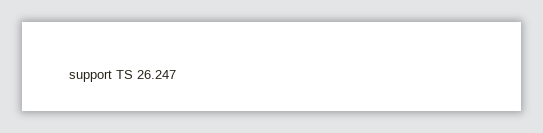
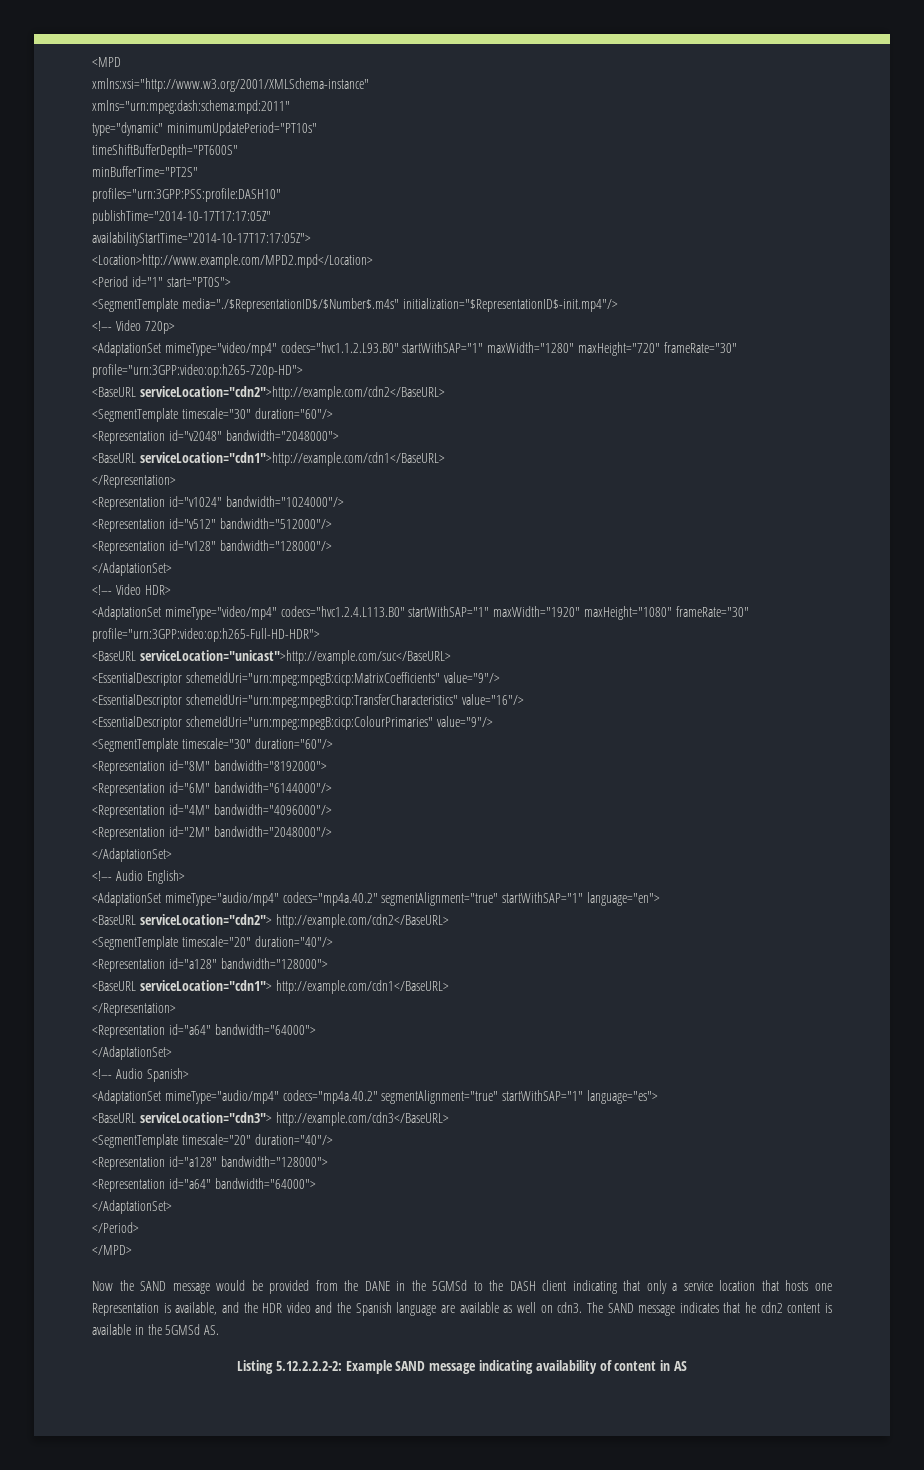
[69,70,176,82] support TS 26.247 -> [92,57,121,67] [92,78,369,92] [92,100,290,114] [92,122,317,136] [92,144,238,158] [92,166,198,177] [92,188,281,202] [92,210,271,224] [92,232,311,246] [92,254,373,268] [92,276,231,287] [92,298,618,312] [92,320,175,334] [92,342,737,356] [92,364,303,378] [92,386,445,400] [92,408,333,422] [92,430,339,444] [92,452,445,466] [92,475,176,488] [92,496,344,510] [92,518,332,532] [92,540,332,554] [92,562,172,576] [92,584,171,595] [92,606,749,620] [92,628,320,642] [92,650,451,664] [92,672,500,686] [92,694,524,708] [92,716,493,730] [92,738,333,752] [92,760,327,774] [92,782,332,796] [92,804,332,818] [92,826,332,840] [92,848,172,862] [92,870,185,884] [92,892,660,906] [92,914,449,928] [92,936,333,950] [92,958,328,972] [92,980,449,994] [92,1003,176,1016] [92,1024,316,1038] [92,1046,172,1060] [92,1068,189,1082] [92,1090,658,1104] [92,1112,449,1126] [92,1134,333,1148] [92,1156,328,1170] [92,1178,316,1192] [92,1200,172,1214] [92,1222,139,1233] [92,1245,132,1255] [92,1280,832,1294] [92,1302,832,1316] [92,1324,220,1335] [237,1360,687,1374] <MPD // xmlns:xsi="http://www.w3.org/2001/XMLSchema-instance" // xmlns="urn:mpeg:dash:schema:mpd:2011" // type="dynamic" minimumUpdatePeriod="PT10s" // timeShiftBufferDepth="PT600S" // minBufferTime="PT2S" // profiles="urn:3GPP:PSS:profile:DASH10" // publishTime="2014-10-17T17:17:05Z" // availabilityStartTime="2014-10-17T17:17:05Z"> // <Location>http://www.example.com/MPD2.mpd</Location> // <Period id="1" start="PT0S"> // <SegmentTemplate media="./$RepresentationID$/$Number$.m4s" initialization="$RepresentationID$-init.mp4"/> // <!–- Video 720p> // <AdaptationSet mimeType="video/mp4" codecs="hvc1.1.2.L93.B0" startWithSAP="1" maxWidth="1280" maxHeight="720" frameRate="30" profile="urn:3GPP:video:op:h265-720p-HD"> // <BaseURL serviceLocation="cdn2">http://example.com/cdn2</BaseURL> // <SegmentTemplate timescale="30" duration="60"/> // <Representation id="v2048" bandwidth="2048000"> // <BaseURL serviceLocation="cdn1">http://example.com/cdn1</BaseURL> // </Representation> // <Representation id="v1024" bandwidth="1024000"/> // <Representation id="v512" bandwidth="512000"/> // <Representation id="v128" bandwidth="128000"/> // </AdaptationSet> // <!–- Video HDR> // <AdaptationSet mimeType="video/mp4" codecs="hvc1.2.4.L113.B0" startWithSAP="1" maxWidth="1920" maxHeight="1080" frameRate="30" profile="urn:3GPP:video:op:h265-Full-HD-HDR"> // <BaseURL serviceLocation="unicast">http://example.com/suc</BaseURL> // <EssentialDescriptor schemeIdUri="urn:mpeg:mpegB:cicp:MatrixCoefficients" value="9"/> // <EssentialDescriptor schemeIdUri="urn:mpeg:mpegB:cicp:TransferCharacteristics" value="16"/> // <EssentialDescriptor schemeIdUri="urn:mpeg:mpegB:cicp:ColourPrimaries" value="9"/> // <SegmentTemplate timescale="30" duration="60"/> // <Representation id="8M" bandwidth="8192000"> // <Representation id="6M" bandwidth="6144000"/> // <Representation id="4M" bandwidth="4096000"/> // <Representation id="2M" bandwidth="2048000"/> // </AdaptationSet> // <!–- Audio English> // <AdaptationSet mimeType="audio/mp4" codecs="mp4a.40.2" segmentAlignment="true" startWithSAP="1" language="en"> // <BaseURL serviceLocation="cdn2"> http://example.com/cdn2</BaseURL> // <SegmentTemplate timescale="20" duration="40"/> // <Representation id="a128" bandwidth="128000"> // <BaseURL serviceLocation="cdn1"> http://example.com/cdn1</BaseURL> // </Representation> // <Representation id="a64" bandwidth="64000"> // </AdaptationSet> // <!–- Audio Spanish> // <AdaptationSet mimeType="audio/mp4" codecs="mp4a.40.2" segmentAlignment="true" startWithSAP="1" language="es"> // <BaseURL serviceLocation="cdn3"> http://example.com/cdn3</BaseURL> // <SegmentTemplate timescale="20" duration="40"/> // <Representation id="a128" bandwidth="128000"> // <Representation id="a64" bandwidth="64000"> // </AdaptationSet> // </Period> // </MPD> // Now the SAND message would be provided from the DANE in the 5GMSd to the DASH client indicating that only a service location that hosts one Representation is available, and the HDR video and the Spanish language are available as well on cdn3. The SAND message indicates that he cdn2 content is available in the 5GMSd AS. // Listing 5.12.2.2.2-2: Example SAND message indicating availability of content in AS

